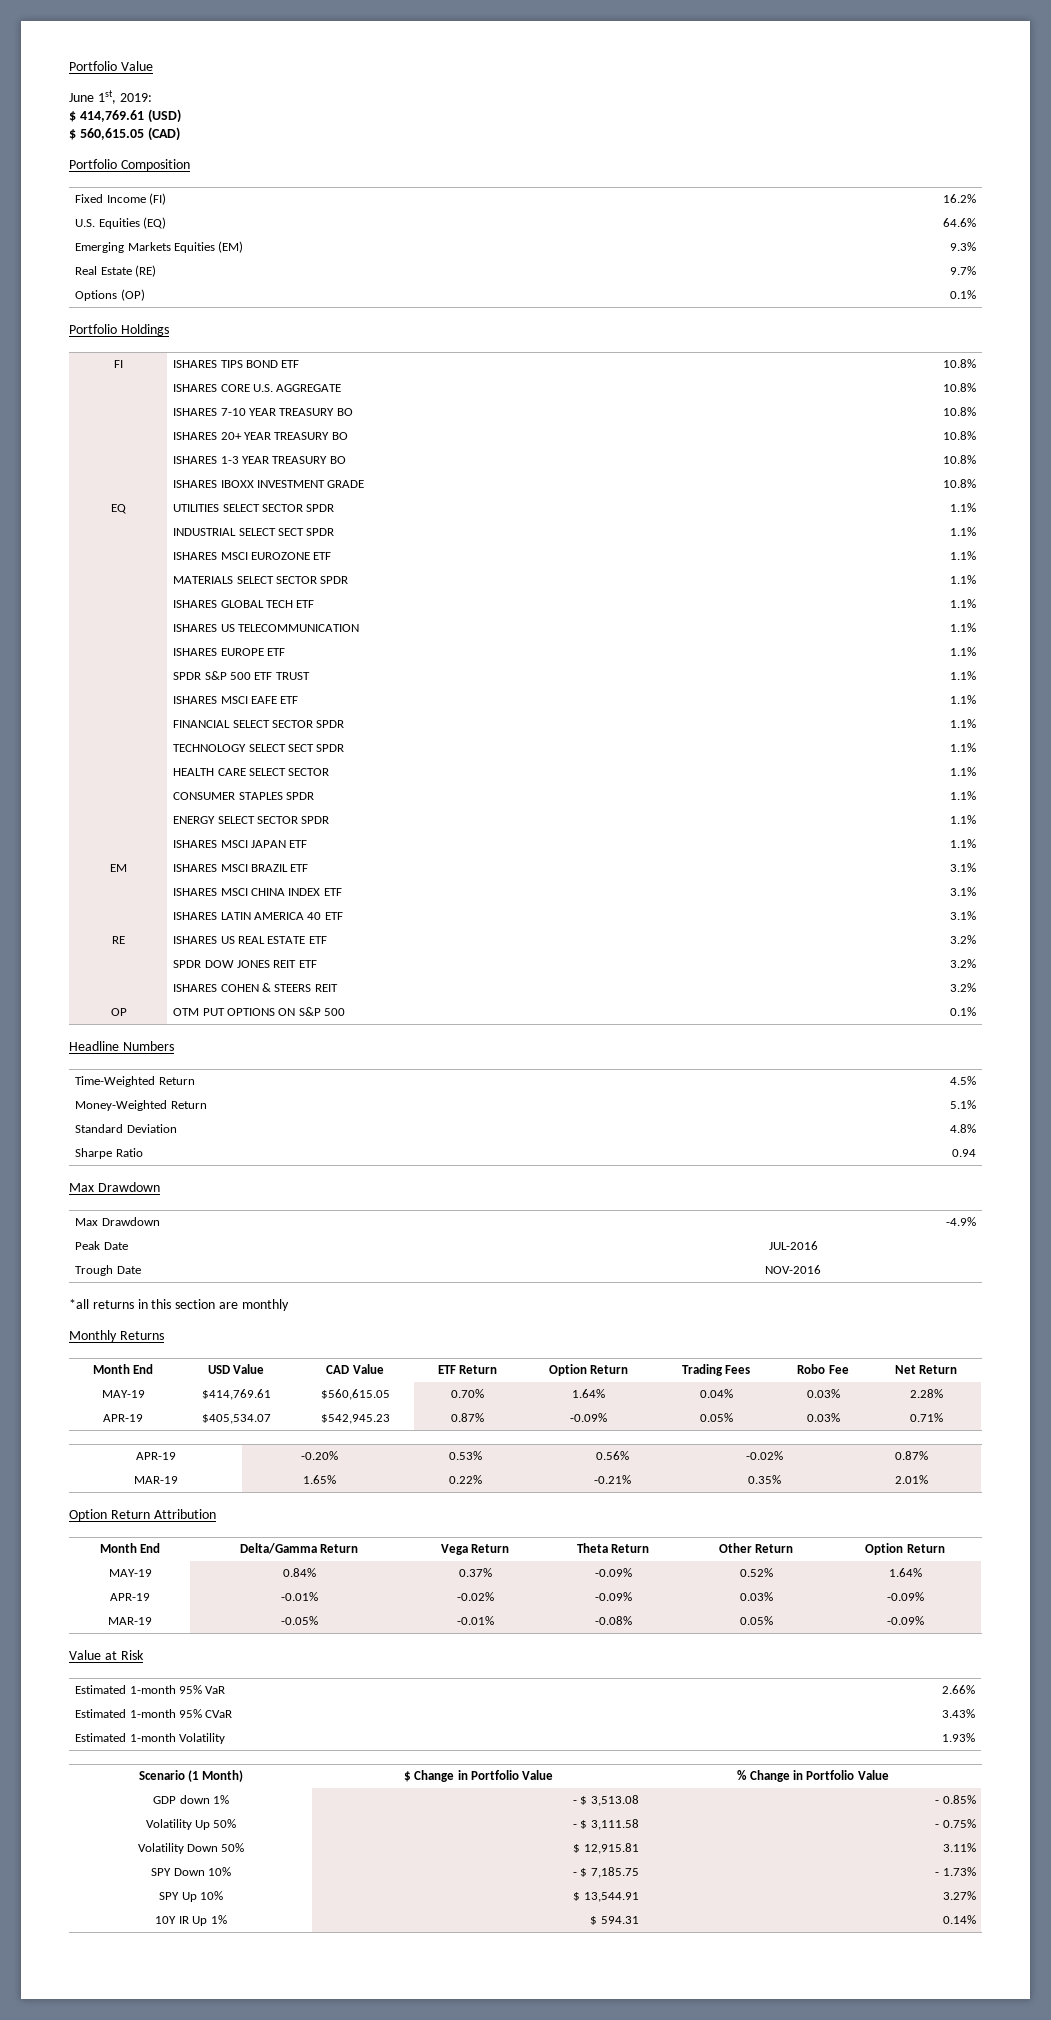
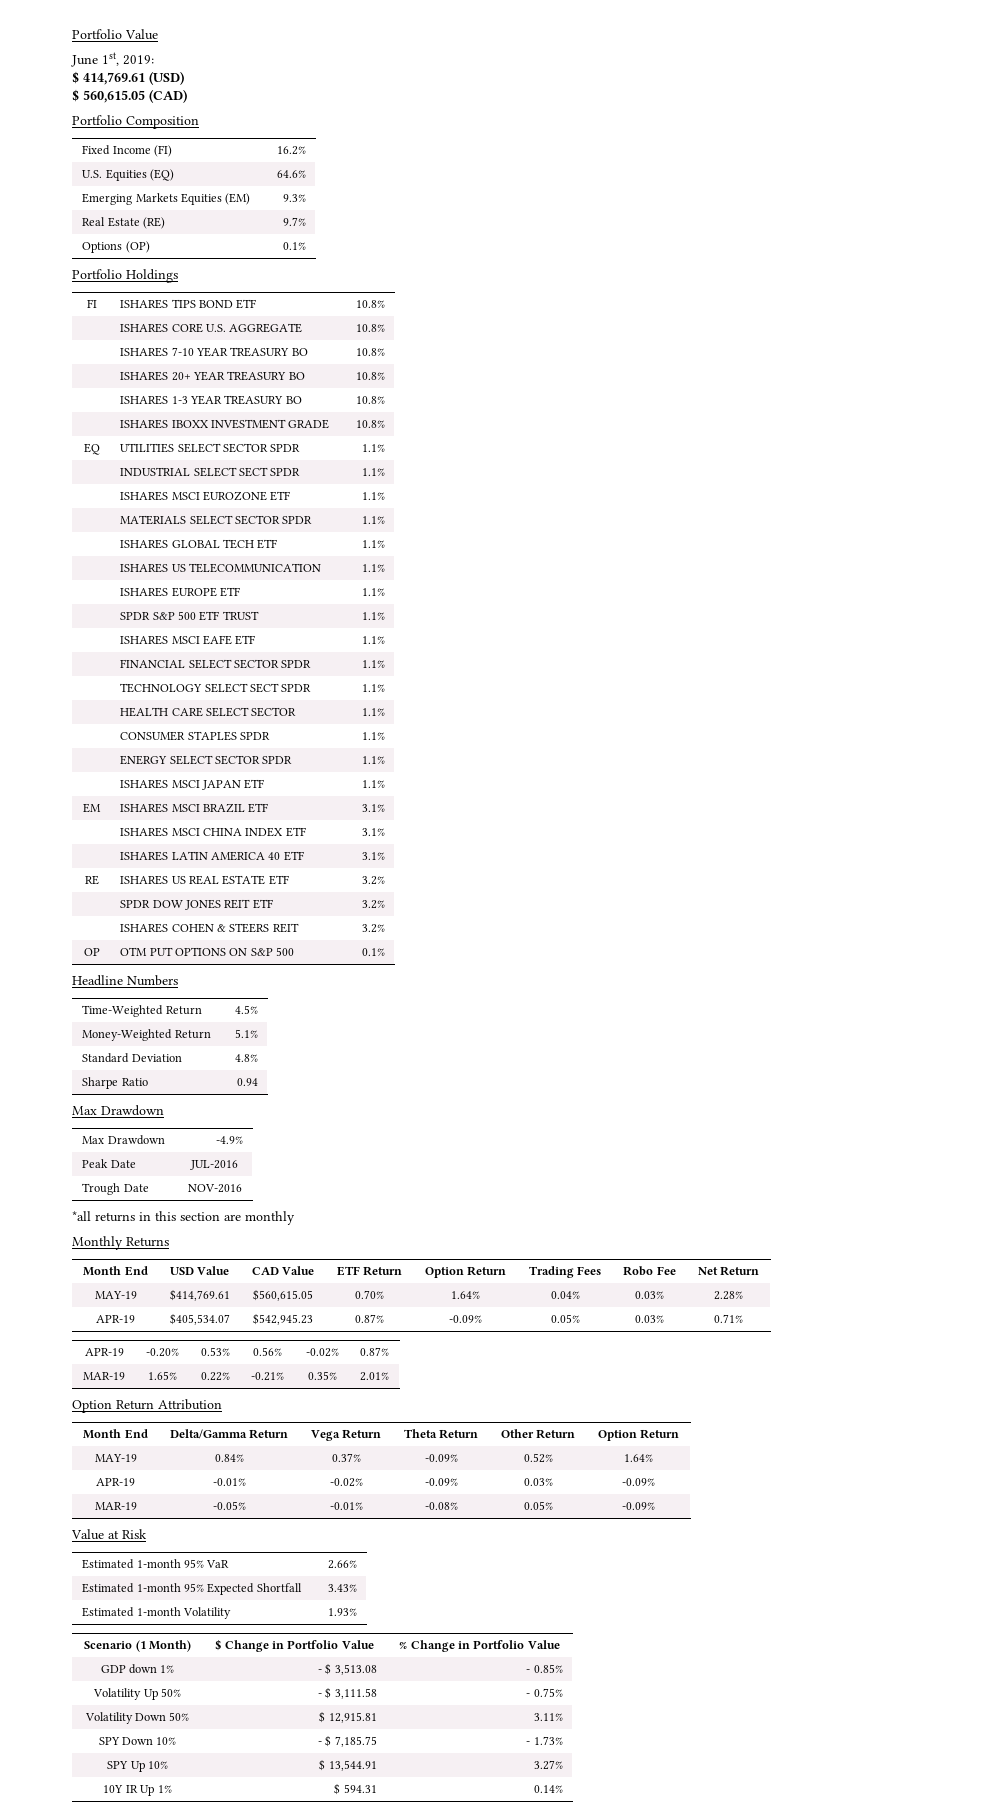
[205,1710,233,1718] CVaR -> [207,1583,302,1595] Expected Shortfall

